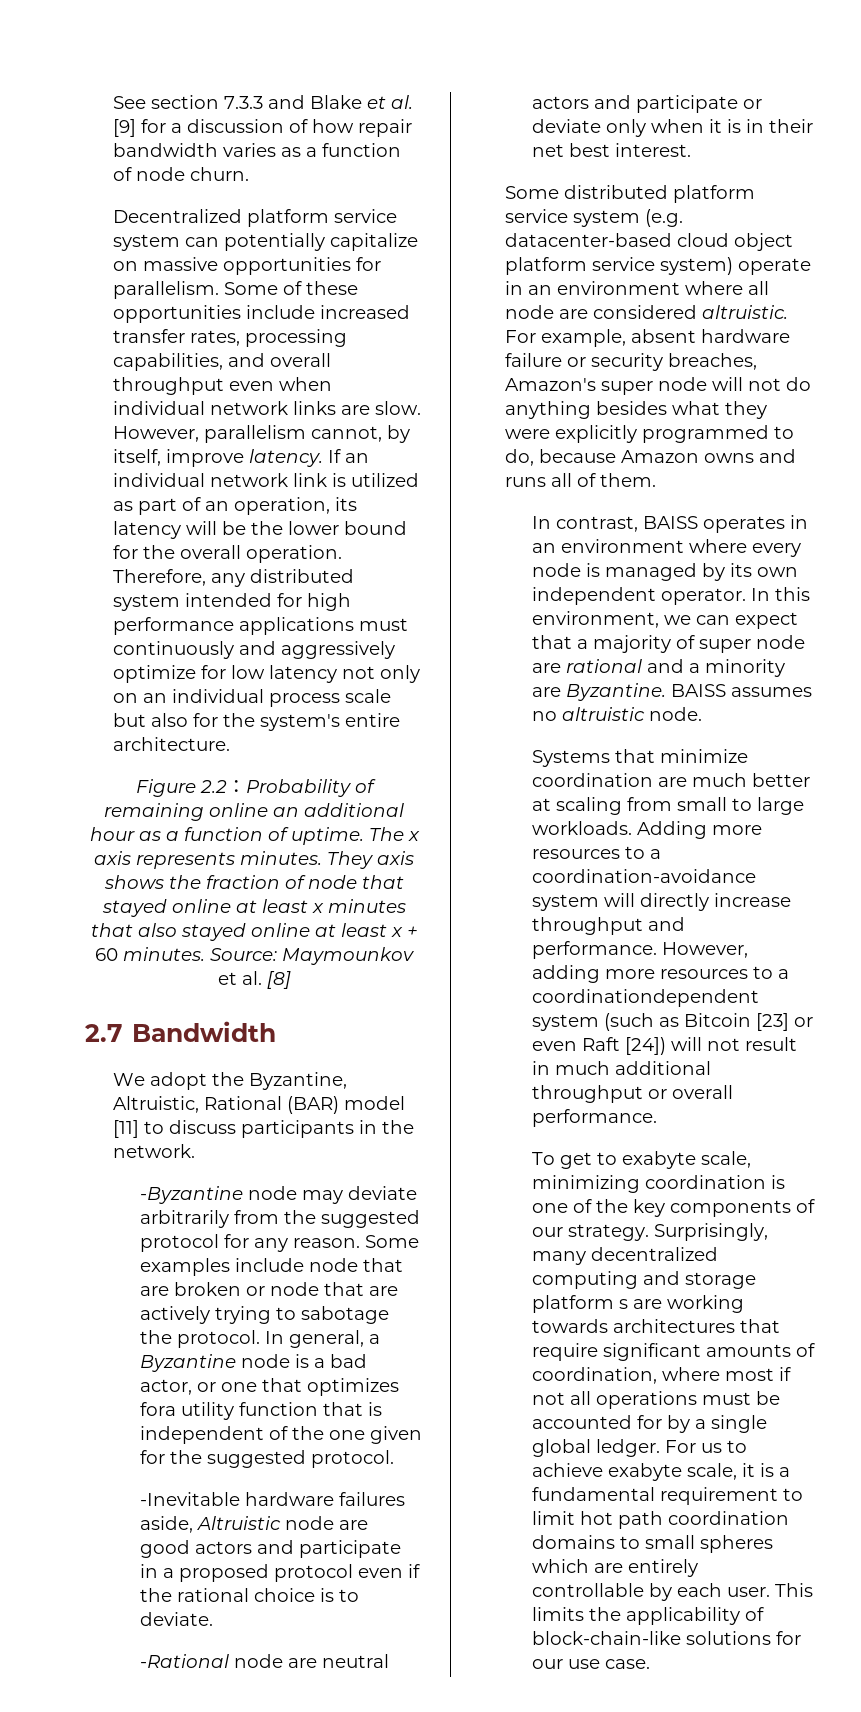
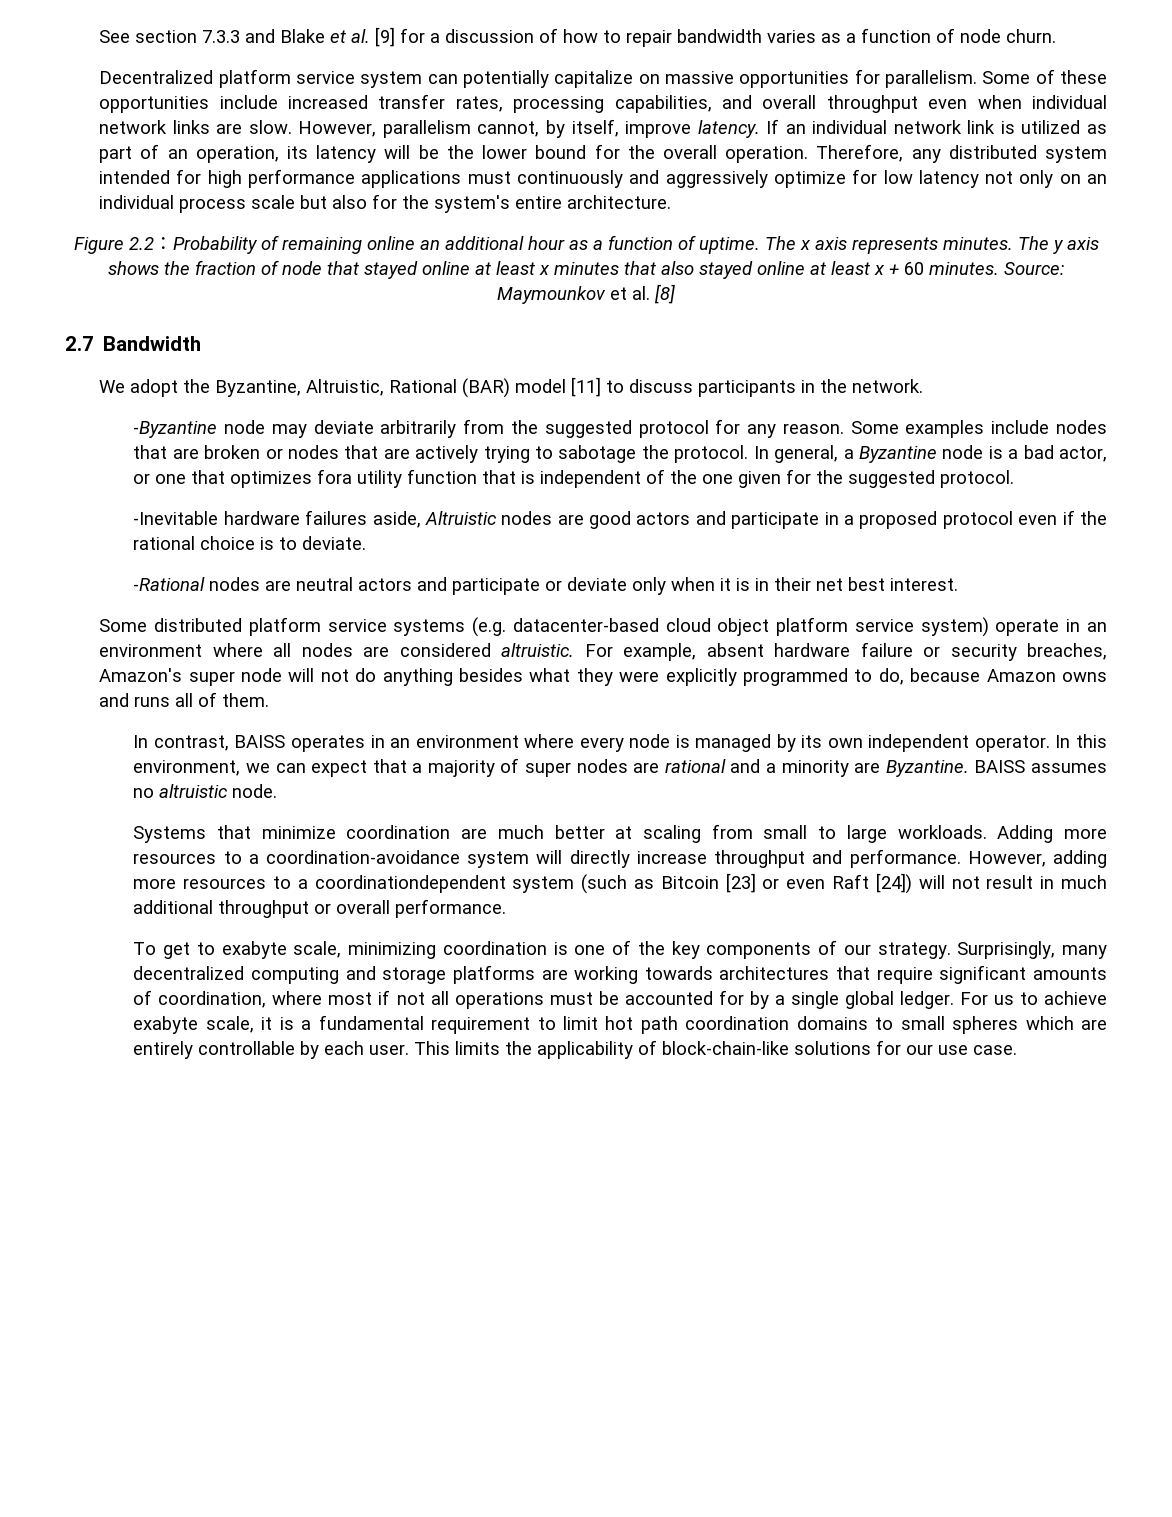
(354, 126) none -> [603,30,622,43] to
[327,851,373,869] They -> [1017,236,1064,254] The y
[309,1258,359,1272] node -> [1056,420,1107,434] nodes
[270,1282,320,1296] node -> [287,445,339,459] nodes
[285,1516,335,1530] node -> [501,511,553,525] nodes
[234,1654,284,1668] node -> [209,577,261,591] nodes
[572,210,640,227] system -> [393,619,466,636] systems
[504,305,554,319] node -> [301,643,353,657] nodes
[756,635,806,649] node -> [576,759,628,773] nodes
[532,1295,629,1313] platform s -> [452,965,535,984] platforms

